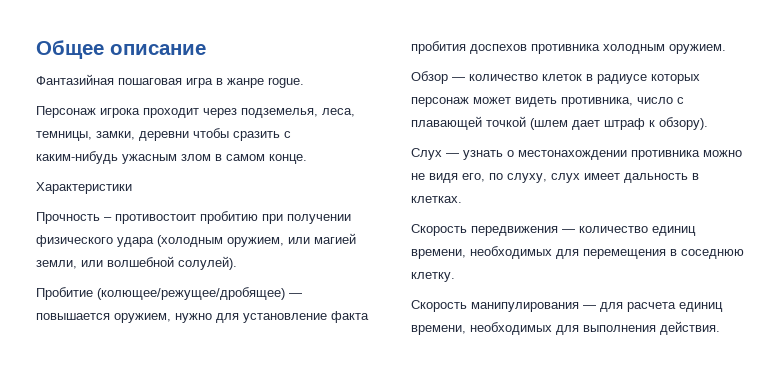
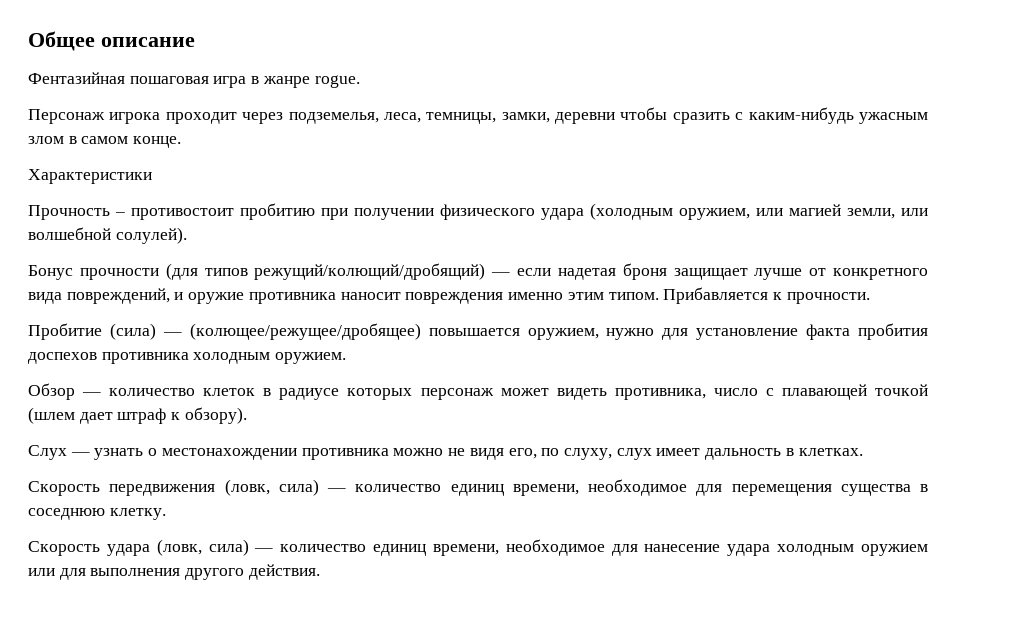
[36,74,114,85] Фантазийная -> [28,72,125,84] Фентазийная
[36,287,302,300] Пробитие (колющее/режущее/дробящее) — -> [28,263,929,280] [28,287,870,304] [28,323,421,340] Бонус прочности (для типов режущий/колющий/дробящий) — если надетая броня защищает лучше от конкретного вида повреждений, и оружие противника наносит повреждения именно этим типом. Прибавляется к прочности. // Пробитие (сила) — (колющее/режущее/дробящее)
[562,226,696,236] [411,246,552,259] — количество единиц времени, необходимых -> [224,479,687,496] (ловк, сила) — количество единиц времени, необходимое
(666, 254) none -> [840,484,911,496] существа
[471,302,723,312] [411,322,552,335] манипулирования — для расчета единиц времени, необходимых -> [106,539,928,556] [28,568,55,576] удара (ловк, сила) — количество единиц времени, необходимое для нанесение удара холодным оружием или
(656, 328) none -> [185,568,245,580] другого

